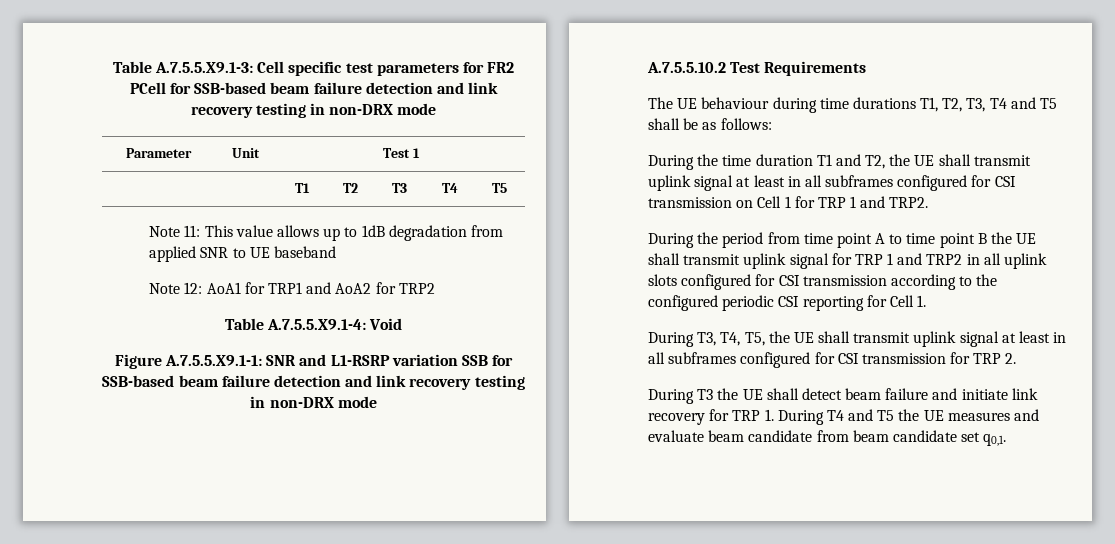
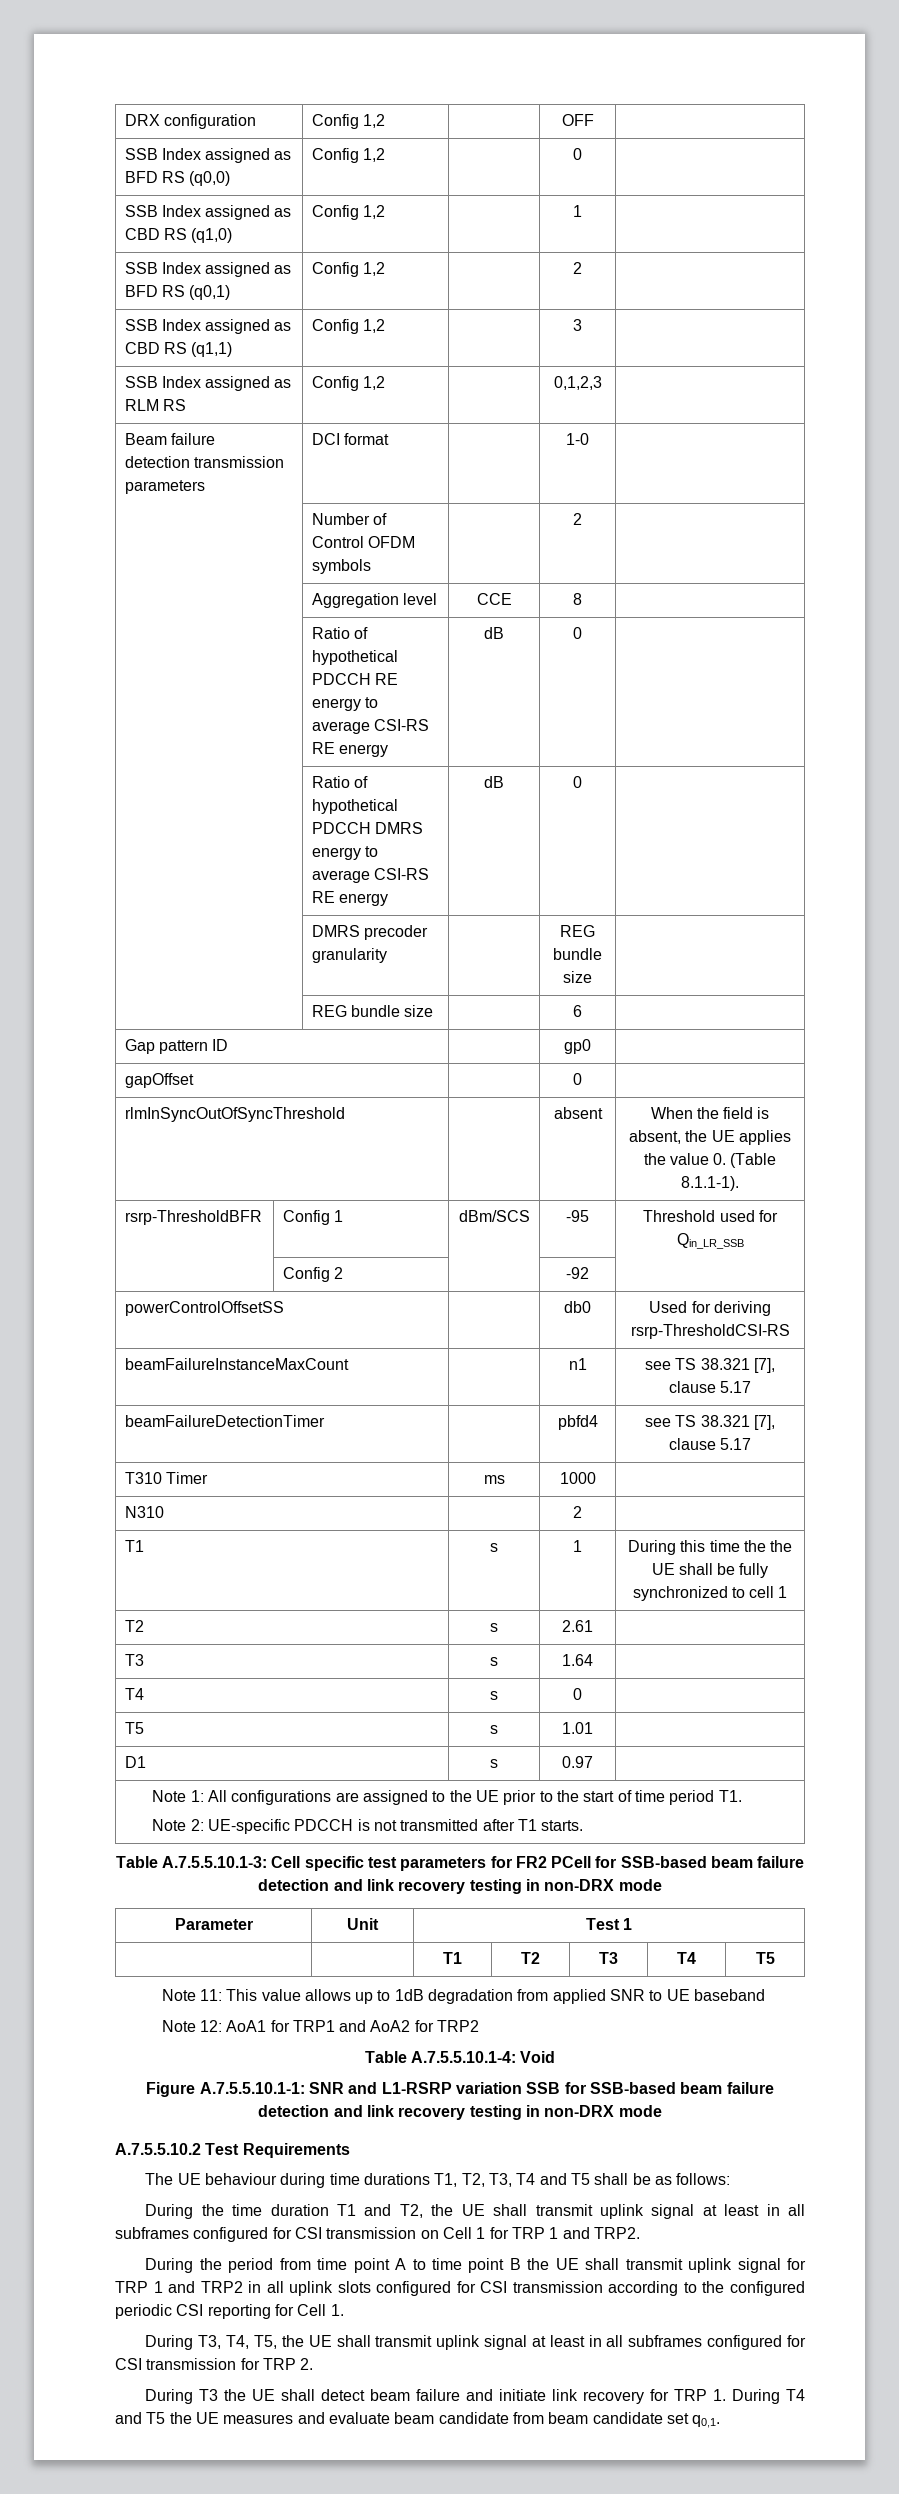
[112,61,254,73] Table A.7.5.5.X9.1-3: -> [124,114,256,129] [311,114,385,129] [561,114,594,126] [124,148,292,163] [124,171,231,186] [311,148,385,163] [573,148,582,160] [124,205,292,220] [124,228,233,243] [311,205,385,220] [573,205,582,217] [124,262,292,277] [124,285,231,300] [311,262,385,277] [573,262,582,274] [124,319,292,334] [124,342,233,357] [311,319,385,334] [573,319,582,331] [124,376,292,391] [124,399,186,411] [311,376,385,391] [553,376,602,390] [124,433,215,445] [124,456,284,468] [124,480,205,494] [311,433,389,445] [566,433,589,445] [311,513,387,525] [311,536,415,548] [311,559,371,574] [573,513,582,525] [311,593,437,608] [476,593,512,605] [573,593,582,605] [311,627,368,639] [311,650,398,665] [311,673,398,685] [311,697,378,711] [311,719,429,734] [311,742,388,757] [484,627,504,639] [573,627,582,639] [311,776,368,788] [311,799,398,814] [311,822,423,834] [311,846,378,860] [311,868,429,883] [311,891,388,906] [484,776,504,788] [573,776,582,788] [311,925,428,940] [311,948,387,963] [560,925,595,937] [553,948,602,960] [563,971,592,983] [311,1005,434,1017] [573,1005,582,1017] [124,1039,229,1054] [564,1039,591,1054] [124,1073,194,1088] [573,1073,582,1085] [124,1107,345,1122] [553,1107,603,1119] [650,1107,770,1119] [629,1130,791,1145] [643,1153,777,1168] [681,1176,739,1191] [124,1210,262,1225] [282,1210,343,1225] [458,1210,530,1222] [566,1210,589,1222] [643,1210,778,1222] [676,1233,744,1249] [282,1267,343,1282] [566,1267,589,1279] [124,1301,284,1316] [564,1301,591,1313] [649,1301,771,1316] [630,1324,790,1339] [124,1358,349,1370] [568,1358,587,1370] [645,1358,775,1373] [668,1381,752,1393] [124,1415,325,1427] [557,1415,598,1430] [645,1415,775,1430] [668,1438,752,1450] [124,1472,208,1484] [483,1475,505,1484] [559,1472,596,1484] [124,1506,164,1518] [573,1506,582,1518] [124,1540,144,1552] [490,1543,498,1552] [573,1540,582,1552] [627,1540,793,1555] [651,1563,769,1578] [632,1586,788,1601] [124,1620,144,1632] [490,1623,498,1632] [562,1620,593,1632] [124,1654,144,1666] [490,1657,498,1666] [562,1654,593,1666] [124,1688,144,1700] [490,1691,498,1700] [573,1688,582,1700] [124,1722,144,1734] [490,1725,498,1734] [562,1722,593,1734] [124,1756,146,1768] [490,1759,498,1768] [562,1756,593,1768] [152,1790,742,1805] [152,1819,584,1834] [115,1856,267,1868] DRX configuration | Config 1,2 | | OFF | // SSB Index assigned as BFD RS (q0,0) | Config 1,2 | | 0 | // SSB Index assigned as CBD RS (q1,0) | Config 1,2 | | 1 | // SSB Index assigned as BFD RS (q0,1) | Config 1,2 | | 2 | // SSB Index assigned as CBD RS (q1,1) | Config 1,2 | | 3 | // SSB Index assigned as RLM RS | Config 1,2 | | 0,1,2,3 | // Beam failure // detection transmission parameters | DCI format | | 1-0 | // | Number of Control OFDM symbols | | 2 | // | Aggregation level | CCE | 8 | // | Ratio of hypothetical PDCCH RE energy to average CSI-RS RE energy | dB | 0 | // | Ratio of hypothetical PDCCH DMRS energy to average CSI-RS RE energy | dB | 0 | // | DMRS precoder granularity | | REG bundle size | // | REG bundle size | | 6 | // Gap pattern ID | | gp0 | // gapOffset | | 0 | // rlmInSyncOutOfSyncThreshold | | absent | When the field is absent, the UE applies the value 0. (Table 8.1.1-1). // rsrp-ThresholdBFR | Config 1 | dBm/SCS | -95 | Threshold used for Qin_LR_SSB // | Config 2 | | -92 | // powerControlOffsetSS | | db0 | Used for deriving rsrp-ThresholdCSI-RS // beamFailureInstanceMaxCount | | n1 | see TS 38.321 [7], clause 5.17 // beamFailureDetectionTimer | | pbfd4 | see TS 38.321 [7], clause 5.17 // T310 Timer | ms | 1000 | // N310 | | 2 | // T1 | s | 1 | During this time the the UE shall be fully synchronized to cell 1 // T2 | s | 2.61 | // T3 | s | 1.64 | // T4 | s | 0 | // T5 | s | 1.01 | // D1 | s | 0.97 | // Note 1: All configurations are assigned to the UE prior to the start of time period T1. // Note 2: UE-specific PDCCH is not transmitted after T1 starts. // Table A.7.5.5.10.1-3:
[267,319,366,330] A.7.5.5.X9.1-4: -> [411,2051,516,2063] A.7.5.5.10.1-4:
[165,355,263,366] A.7.5.5.X9.1-1: -> [199,2082,305,2094] A.7.5.5.10.1-1:

